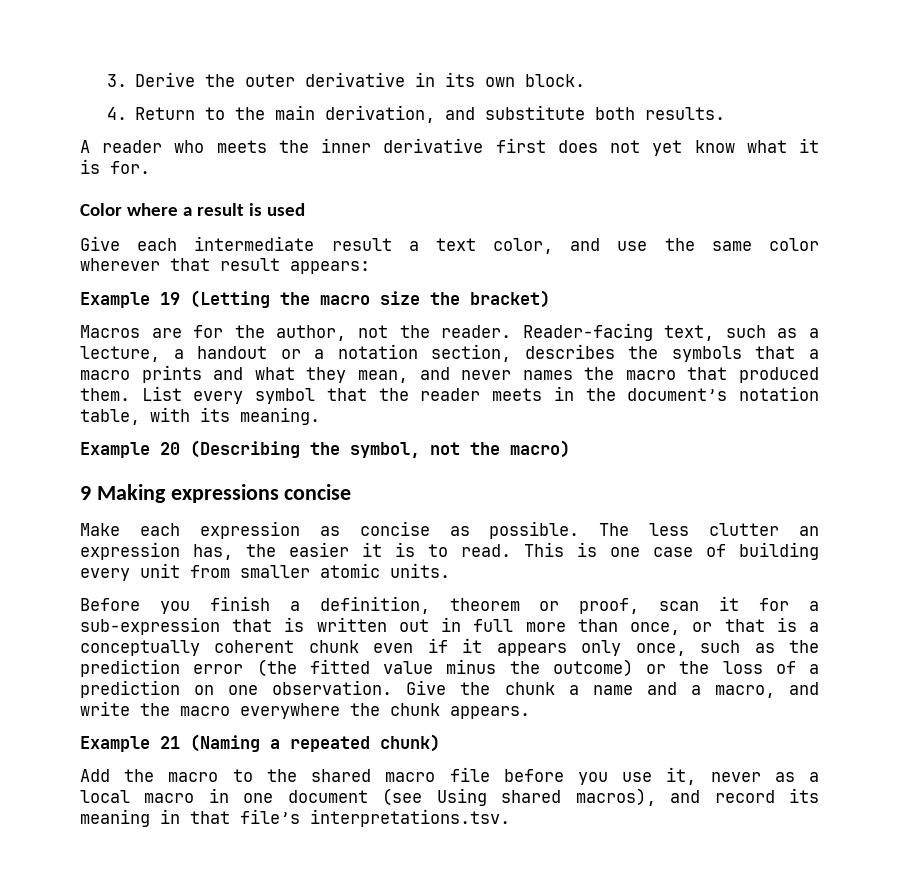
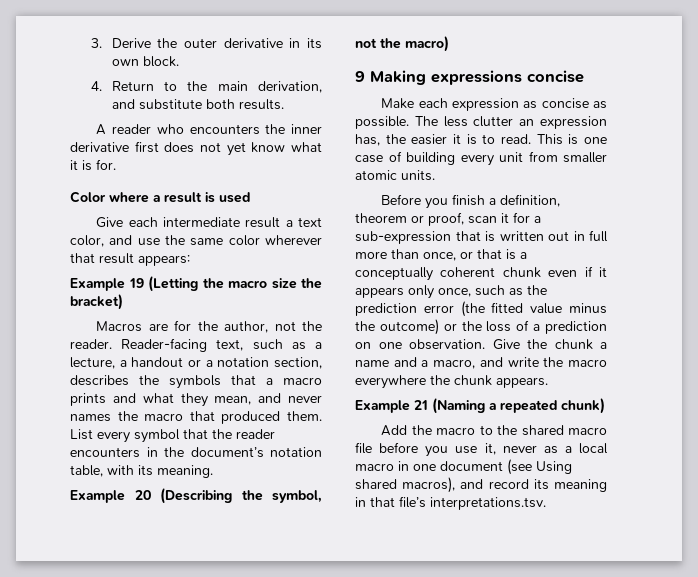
[216,140,267,153] meets -> [189,124,260,135] encounters
[492,388,543,401] meets -> [70,447,140,458] encounters

